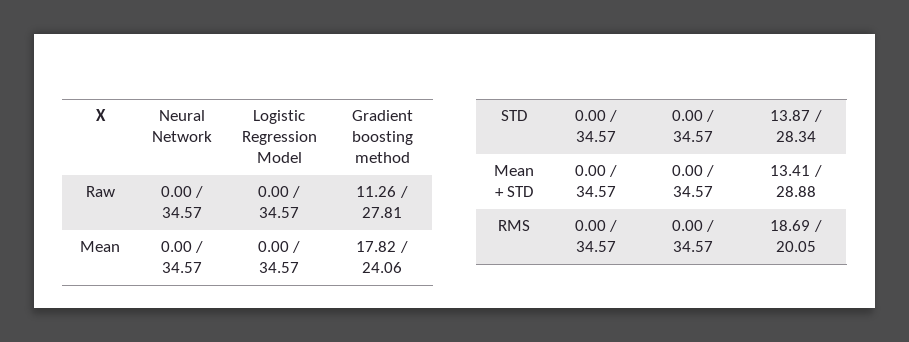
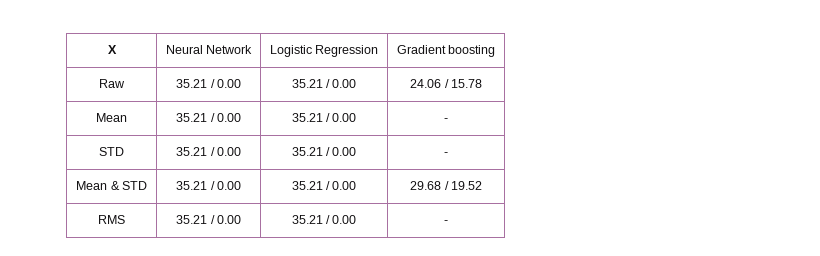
[256,152,302,163] Model -> (379, 51) none
[354,152,410,163] method -> (496, 51) none
[160,186,204,198] [162,207,202,218] [257,186,301,198] [259,207,299,218] [356,186,408,198] [362,207,402,218] 0.00 / 34.57 | 0.00 / 34.57 | 11.26 / 27.81 -> [176,79,241,88] [291,79,357,88] [410,79,482,88] 35.21 / 0.00 | 35.21 / 0.00 | 24.06 / 15.78
[160,241,204,253] [162,262,202,273] [257,241,301,253] [259,262,299,273] [356,241,408,253] [362,262,402,273] [501,110,527,121] [574,110,618,122] [576,131,616,142] [671,110,715,122] [673,131,713,142] [770,110,822,122] [776,131,816,142] [494,165,534,176] [494,186,534,197] [574,165,618,177] [576,186,616,197] [671,165,715,177] [673,186,713,197] [770,165,822,177] [776,186,816,197] 0.00 / 34.57 | 0.00 / 34.57 | 17.82 / 24.06 // STD | 0.00 / 34.57 | 0.00 / 34.57 | 13.87 / 28.34 // Mean + STD | 0.00 / 34.57 | 0.00 / 34.57 | 13.41 / 28.88 -> [176,113,241,122] [291,113,357,122] [444,118,448,122] [99,147,124,156] [176,147,241,156] [291,147,357,156] [444,152,448,156] [76,181,147,190] [176,181,241,190] [291,181,357,190] [410,181,482,190] 35.21 / 0.00 | 35.21 / 0.00 | - // STD | 35.21 / 0.00 | 35.21 / 0.00 | - // Mean & STD | 35.21 / 0.00 | 35.21 / 0.00 | 29.68 / 19.52
[574,220,618,232] [576,241,616,252] [671,220,715,232] [673,241,713,252] [770,220,822,232] [776,241,816,252] 0.00 / 34.57 | 0.00 / 34.57 | 18.69 / 20.05 -> [176,215,241,224] [291,215,357,224] [444,220,448,224] 35.21 / 0.00 | 35.21 / 0.00 | -

